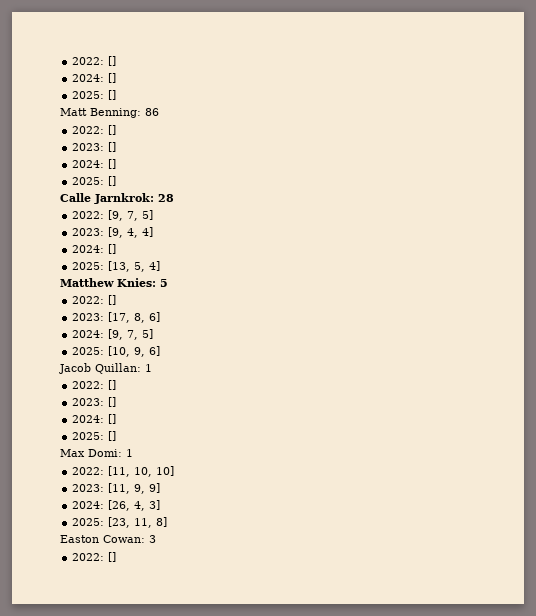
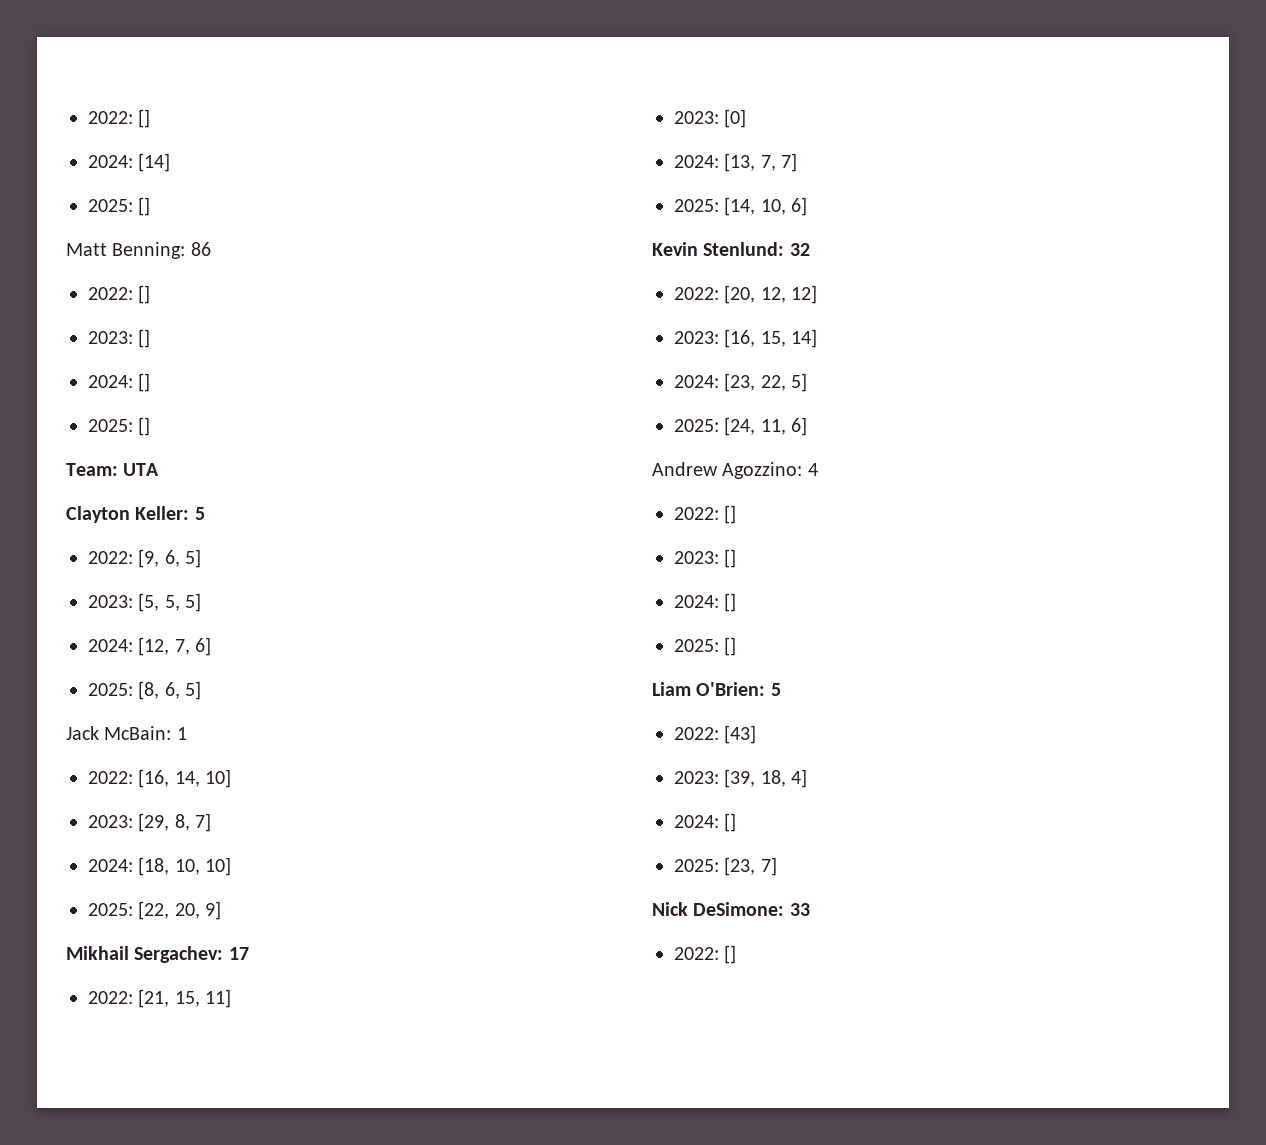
[108,73,117,83] [] -> [138,153,171,172] [14]
[60,193,174,204] Calle Jarnkrok: 28 -> [66,463,160,476] [66,506,205,523] Team: UTA // Clayton Keller: 5
[127,211,139,221] 7, -> [164,550,180,567] 6,
[108,227,154,238] [72,244,117,254] [72,261,161,272] [60,278,168,287] [72,295,117,305] [72,312,161,323] [72,329,139,340] [9, 4, 4] // 2024: [] // 2025: [13, 5, 4] // Matthew Knies: 5 // 2022: [] // 2023: [17, 8, 6] // 2024: [9, 7, -> [138,593,202,612] [88,637,212,656] [88,681,202,700] [66,726,187,740] [88,769,232,788] [88,813,212,832] [88,857,232,876] [88,901,222,920] [66,946,249,963] [88,989,232,1008] [674,109,747,128] [674,153,798,172] [674,197,808,216] [652,242,810,256] [674,285,818,304] [674,329,818,348] [674,373,786,392] [5, 5, 5] // 2024: [12, 7, 6] // 2025: [8, 6, 5] // Jack McBain: 1 // 2022: [16, 14, 10] // 2023: [29, 8, 7] // 2024: [18, 10, 10] // 2025: [22, 20, 9] // Mikhail Sergachev: 17 // 2022: [21, 15, 11] // 2023: [0] // 2024: [13, 7, 7] // 2025: [14, 10, 6] // Kevin Stenlund: 32 // 2022: [20, 12, 12] // 2023: [16, 15, 14] // 2024: [23, 22,
[108,346,161,357] [59,363,152,374] [72,380,117,390] [72,397,117,407] [72,414,117,424] [72,431,117,441] [60,449,133,457] [72,466,175,477] [72,483,161,494] [72,500,161,511] [72,517,168,528] [60,535,156,543] [10, 9, 6] // Jacob Quillan: 1 // 2022: [] // 2023: [] // 2024: [] // 2025: [] // Max Domi: 1 // 2022: [11, 10, 10] // 2023: [11, 9, 9] // 2024: [26, 4, 3] // 2025: [23, 11, 8] // Easton Cowan: 3 -> [724,417,808,436] [652,462,818,479] [674,505,737,524] [674,549,737,568] [674,593,737,612] [674,637,737,656] [652,682,781,696] [674,725,757,744] [674,769,808,788] [674,813,737,832] [674,857,777,876] [652,902,810,916] [24, 11, 6] // Andrew Agozzino: 4 // 2022: [] // 2023: [] // 2024: [] // 2025: [] // Liam O'Brien: 5 // 2022: [43] // 2023: [39, 18, 4] // 2024: [] // 2025: [23, 7] // Nick DeSimone: 33

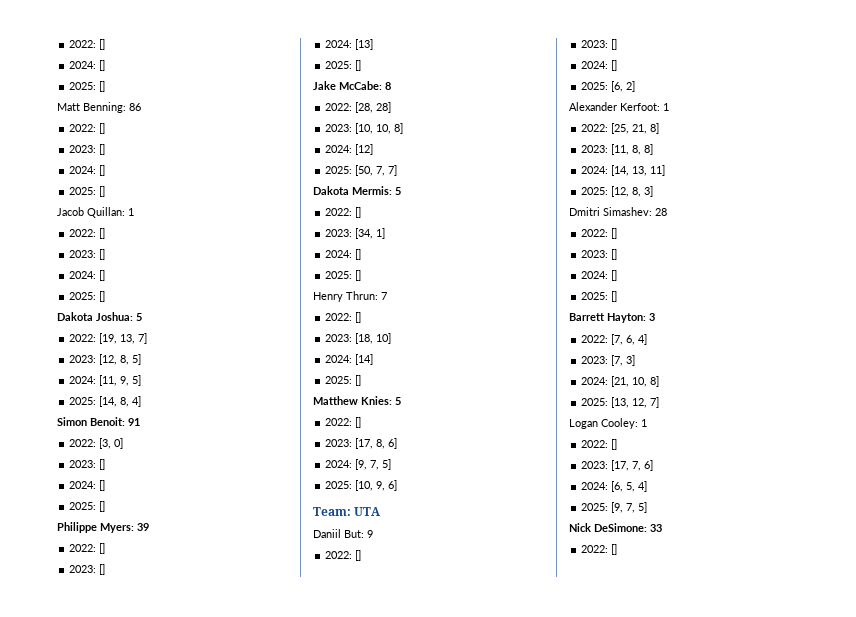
[138,153,171,172] [14] -> [99,60,106,71] []
[66,463,160,476] [66,506,205,523] [88,549,202,568] [88,593,202,612] [88,637,212,656] [88,681,202,700] [66,726,187,740] [88,769,232,788] [88,813,212,832] [88,857,232,876] [88,901,222,920] [66,946,249,963] [88,989,232,1008] [674,109,747,128] [674,153,798,172] [674,197,808,216] [652,242,810,256] [674,285,818,304] [674,329,818,348] [674,373,808,392] [674,417,808,436] [652,462,818,479] [674,505,737,524] [674,549,737,568] [674,593,737,612] [674,637,737,656] [652,682,781,696] [674,725,757,744] [674,769,808,788] [674,813,737,832] [674,857,777,876] Team: UTA // Clayton Keller: 5 // 2022: [9, 6, 5] // 2023: [5, 5, 5] // 2024: [12, 7, 6] // 2025: [8, 6, 5] // Jack McBain: 1 // 2022: [16, 14, 10] // 2023: [29, 8, 7] // 2024: [18, 10, 10] // 2025: [22, 20, 9] // Mikhail Sergachev: 17 // 2022: [21, 15, 11] // 2023: [0] // 2024: [13, 7, 7] // 2025: [14, 10, 6] // Kevin Stenlund: 32 // 2022: [20, 12, 12] // 2023: [16, 15, 14] // 2024: [23, 22, 5] // 2025: [24, 11, 6] // Andrew Agozzino: 4 // 2022: [] // 2023: [] // 2024: [] // 2025: [] // Liam O'Brien: 5 // 2022: [43] // 2023: [39, 18, 4] // 2024: [] // 2025: [23, 7] -> [57,207,134,218] [69,228,106,239] [69,249,106,260] [69,270,106,281] [69,291,106,302] [57,312,142,321] [69,333,148,344] [69,354,142,365] [69,375,142,386] [69,396,142,407] [57,417,140,426] [69,438,124,449] [69,459,106,470] [69,480,106,491] [69,501,106,512] [57,522,149,533] [69,543,106,554] [69,564,106,575] [325,39,374,50] [325,60,362,71] [313,81,391,90] [325,102,392,113] [325,123,404,134] [325,144,374,155] [325,165,398,176] [313,186,401,195] [325,207,362,218] [325,228,386,239] [325,249,362,260] [325,270,362,281] [313,291,387,302] [325,312,362,323] [325,333,392,344] [325,354,374,365] [325,375,362,386] [313,396,401,405] [325,417,362,428] [325,438,398,449] [325,459,392,470] [325,480,398,491] [313,507,382,516] [313,529,373,538] [325,550,362,561] [581,39,618,50] [581,60,618,71] [581,81,636,92] [569,102,669,111] [581,123,660,134] [581,144,654,155] [581,165,666,176] [581,186,654,197] [569,207,667,216] [581,228,618,239] [581,249,618,260] [581,270,618,281] [581,291,618,302] [569,313,655,323] [581,334,648,345] [581,355,636,366] [581,376,660,387] [581,397,660,408] [569,418,647,429] [581,439,618,450] [581,460,654,471] [581,481,648,492] [581,502,648,513] Jacob Quillan: 1 // 2022: [] // 2023: [] // 2024: [] // 2025: [] // Dakota Joshua: 5 // 2022: [19, 13, 7] // 2023: [12, 8, 5] // 2024: [11, 9, 5] // 2025: [14, 8, 4] // Simon Benoit: 91 // 2022: [3, 0] // 2023: [] // 2024: [] // 2025: [] // Philippe Myers: 39 // 2022: [] // 2023: [] // 2024: [13] // 2025: [] // Jake McCabe: 8 // 2022: [28, 28] // 2023: [10, 10, 8] // 2024: [12] // 2025: [50, 7, 7] // Dakota Mermis: 5 // 2022: [] // 2023: [34, 1] // 2024: [] // 2025: [] // Henry Thrun: 7 // 2022: [] // 2023: [18, 10] // 2024: [14] // 2025: [] // Matthew Knies: 5 // 2022: [] // 2023: [17, 8, 6] // 2024: [9, 7, 5] // 2025: [10, 9, 6] // Team: UTA // Daniil But: 9 // 2022: [] // 2023: [] // 2024: [] // 2025: [6, 2] // Alexander Kerfoot: 1 // 2022: [25, 21, 8] // 2023: [11, 8, 8] // 2024: [14, 13, 11] // 2025: [12, 8, 3] // Dmitri Simashev: 28 // 2022: [] // 2023: [] // 2024: [] // 2025: [] // Barrett Hayton: 3 // 2022: [7, 6, 4] // 2023: [7, 3] // 2024: [21, 10, 8] // 2025: [13, 12, 7] // Logan Cooley: 1 // 2022: [] // 2023: [17, 7, 6] // 2024: [6, 5, 4] // 2025: [9, 7, 5]

